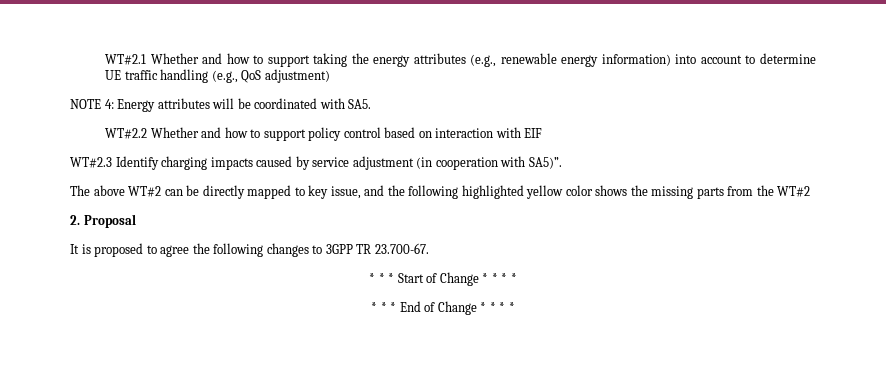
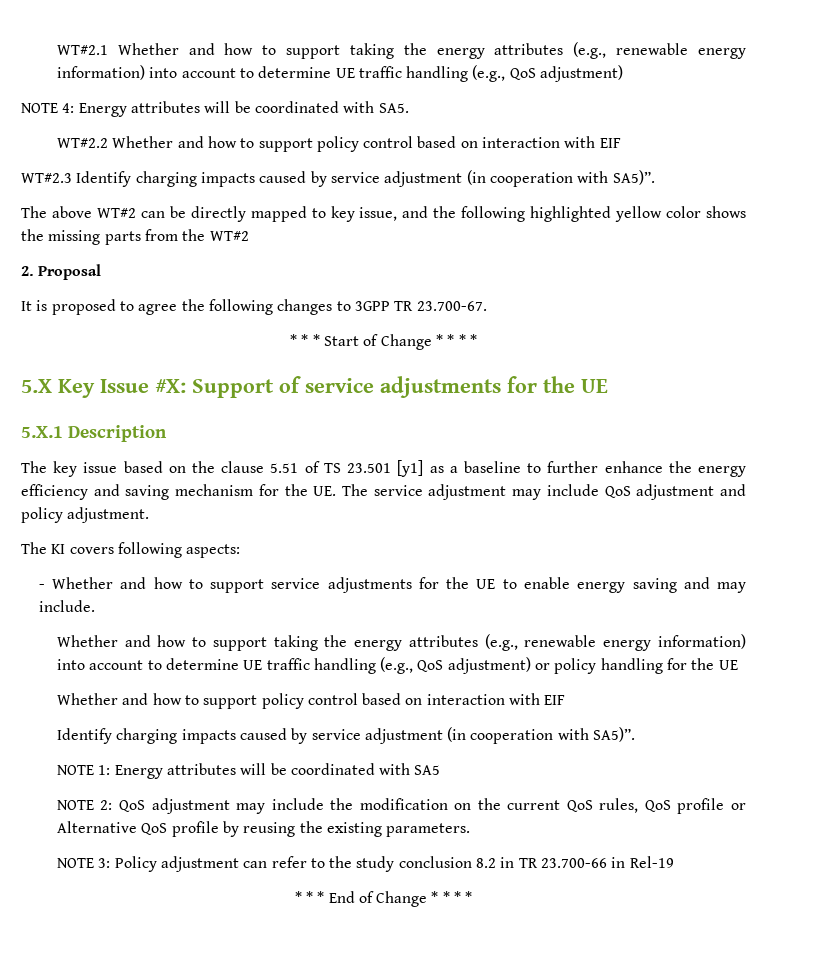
(517, 278) none -> [21,376,608,398] [21,425,167,442] [21,460,747,477] [21,484,746,500] [21,507,150,523] [21,542,241,558] [38,577,746,593] [38,600,95,612] [56,634,746,651] [56,657,738,674] [56,693,566,709] [56,727,636,744] [56,763,441,779] [56,798,746,814] [56,821,471,837] [56,856,674,872] // 5.X Key Issue #X: Support of service adjustments for the UE // 5.X.1 Description // The key issue based on the clause 5.51 of TS 23.501 [y1] as a baseline to further enhance the energy efficiency and saving mechanism for the UE. The service adjustment may include QoS adjustment and policy adjustment. // The KI covers following aspects: // - Whether and how to support service adjustments for the UE to enable energy saving and may include. // Whether and how to support taking the energy attributes (e.g., renewable energy information) into account to determine UE traffic handling (e.g., QoS adjustment) or policy handling for the UE // Whether and how to support policy control based on interaction with EIF // Identify charging impacts caused by service adjustment (in cooperation with SA5)”. // NOTE 1: Energy attributes will be coordinated with SA5 // NOTE 2: QoS adjustment may include the modification on the current QoS rules, QoS profile or Alternative QoS profile by reusing the existing parameters. // NOTE 3: Policy adjustment can refer to the study conclusion 8.2 in TR 23.700-66 in Rel-19

